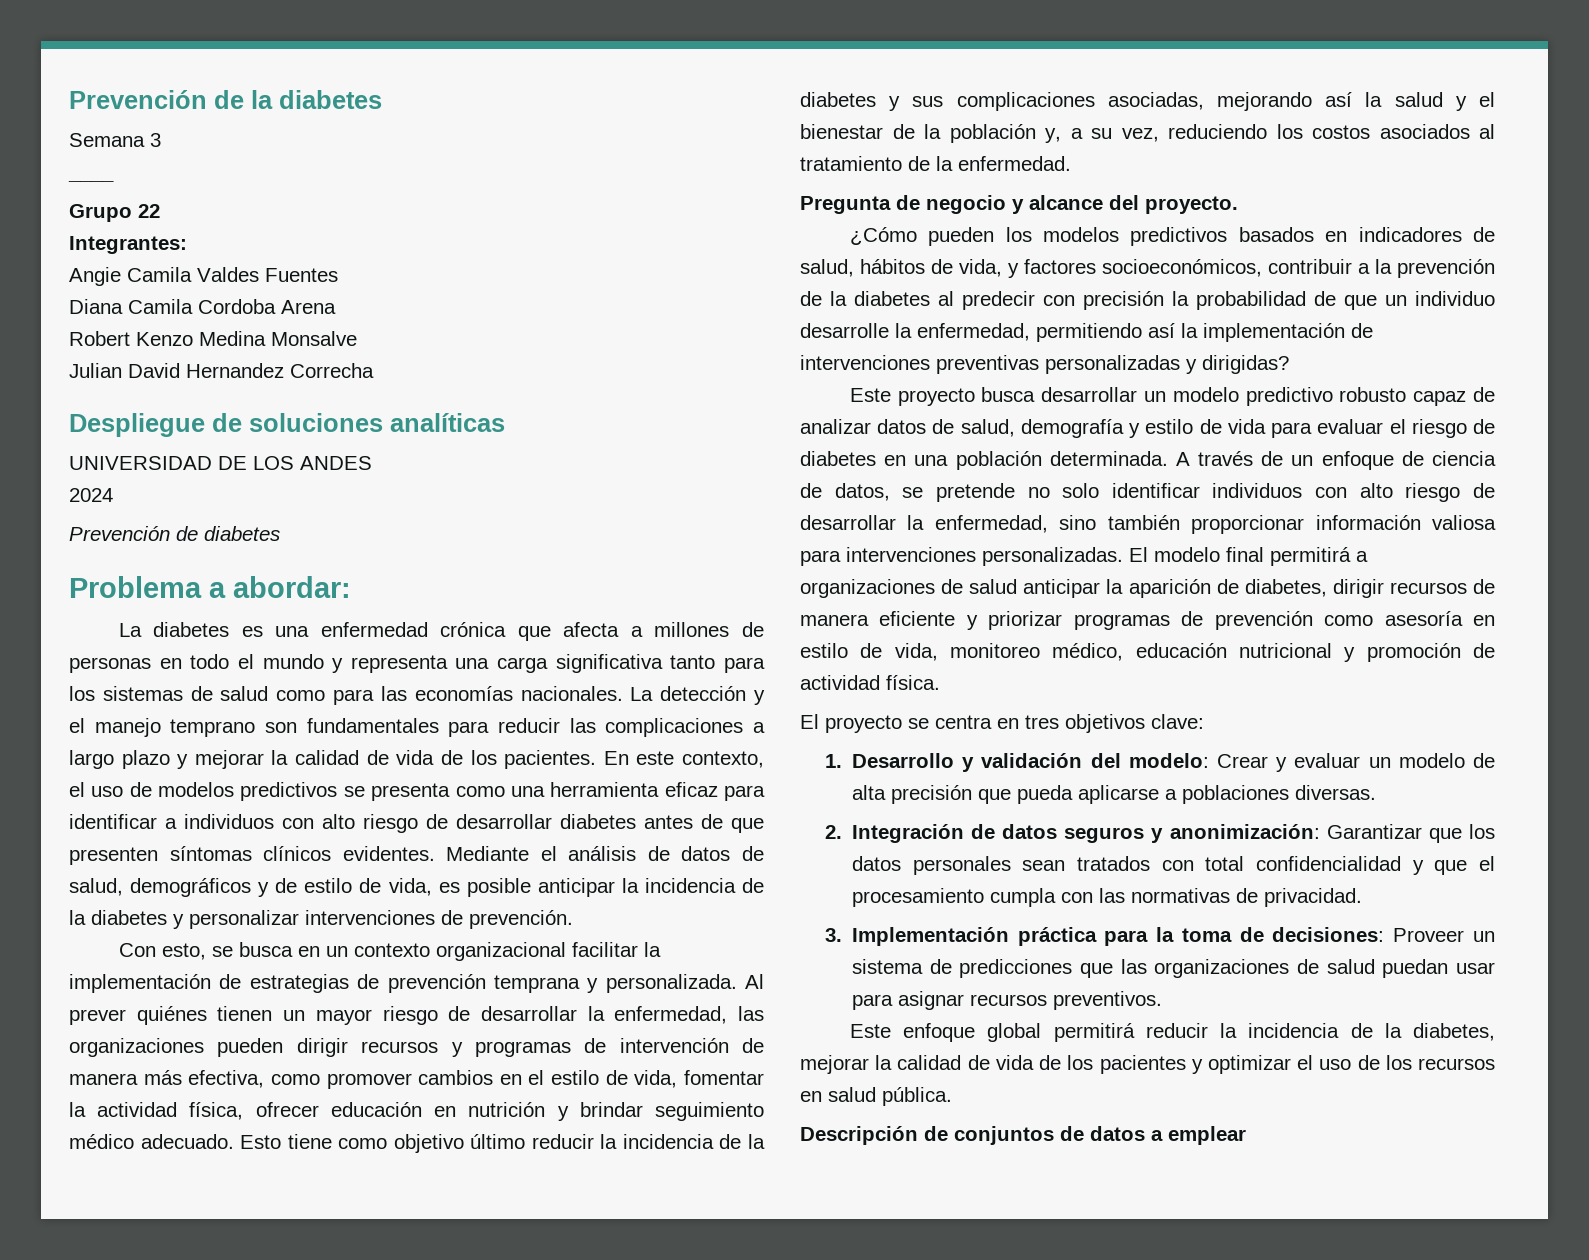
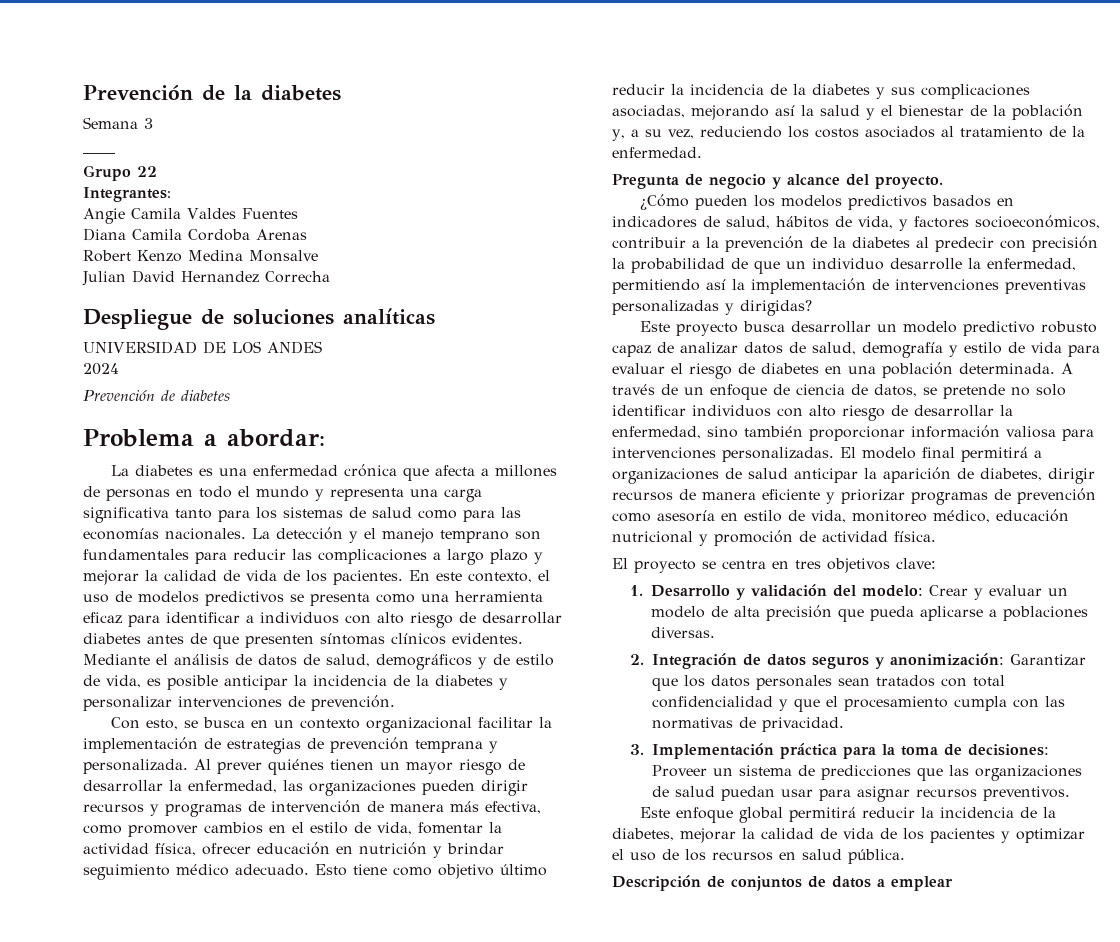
[281,300,336,314] Arena -> [256,229,307,240] Arenas

